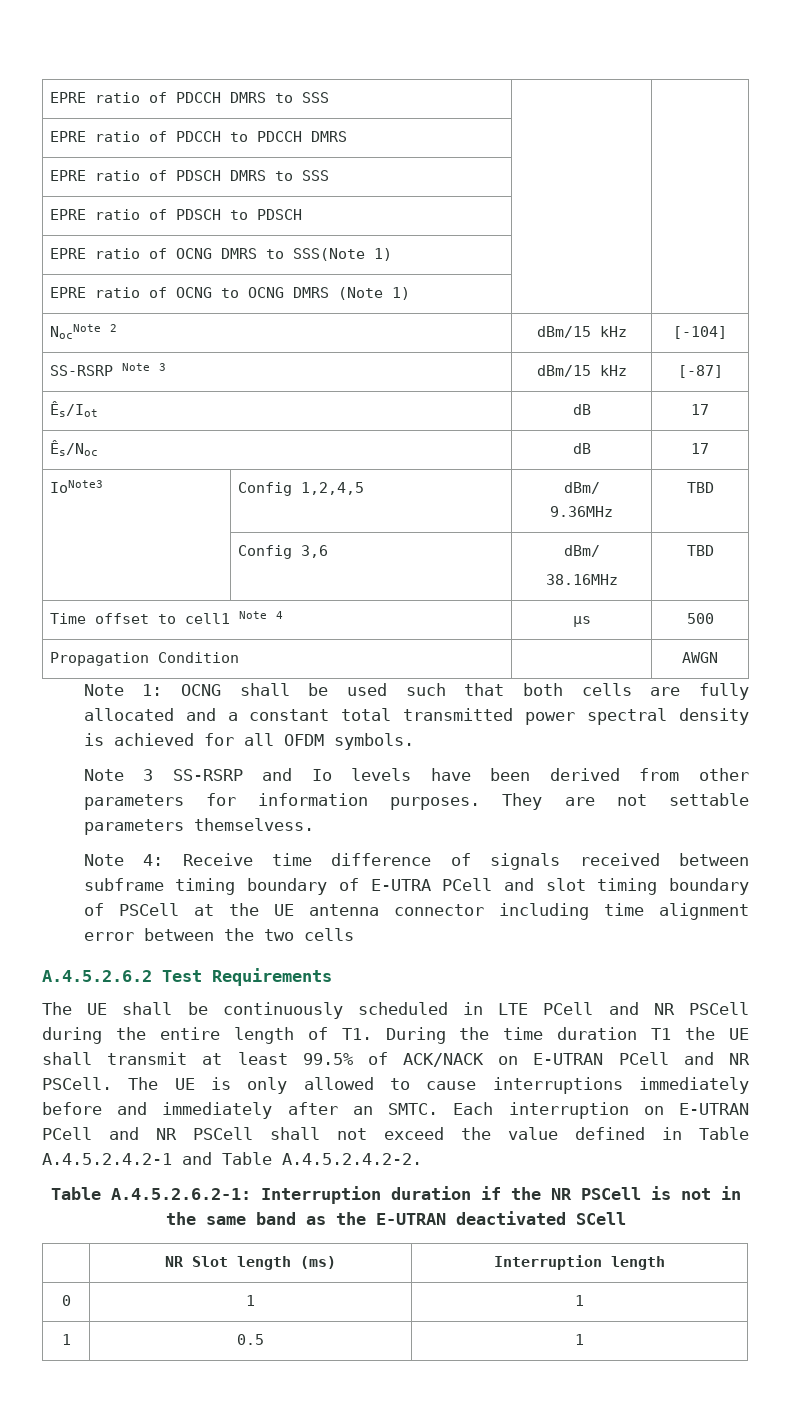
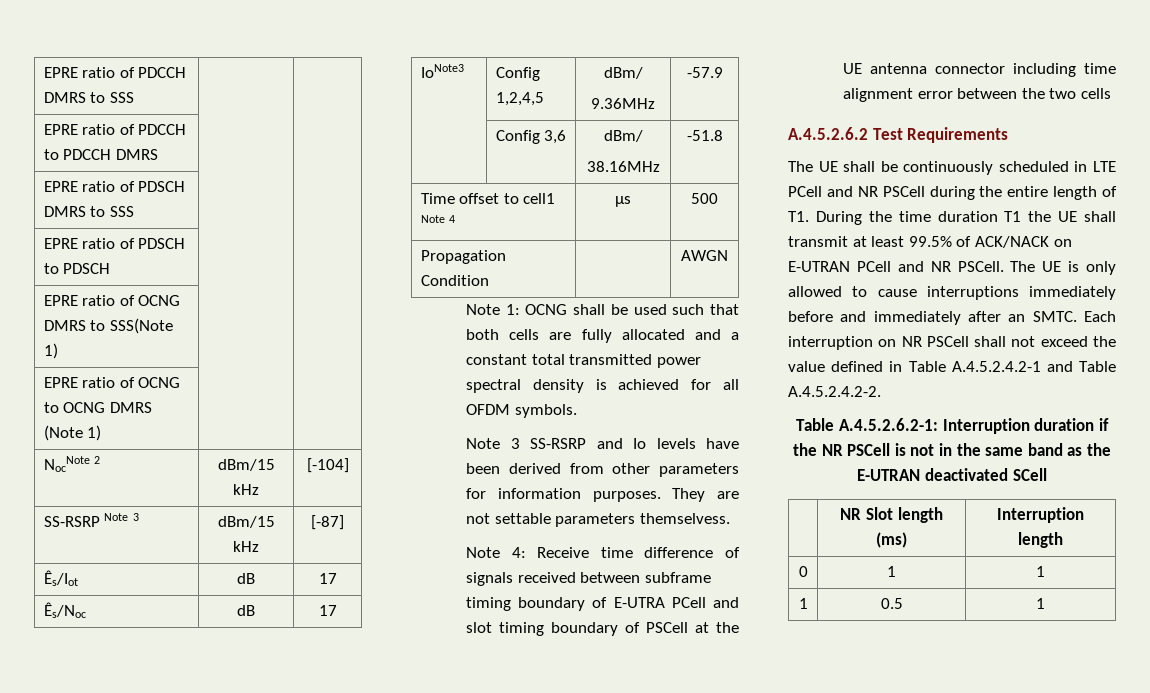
[686,482,714,493] TBD -> [686,67,723,78] -57.9
[686,545,714,556] TBD -> [686,130,723,141] -51.8
[679,1103,749,1115] [42,1127,139,1140] E-UTRAN PCell and -> (897, 343) none

